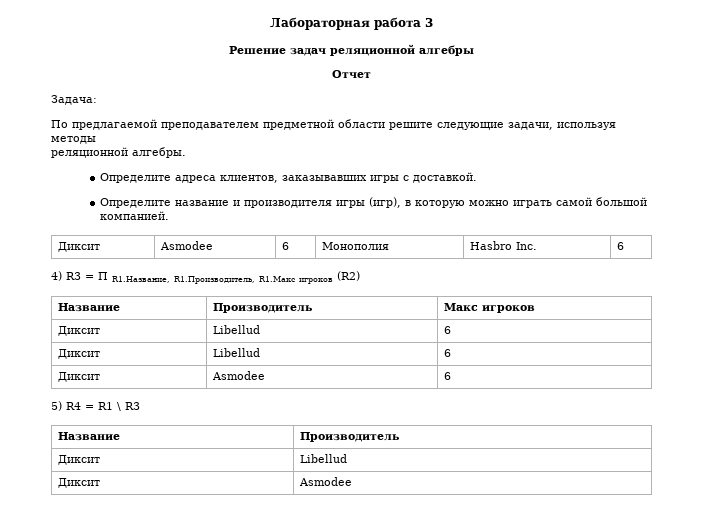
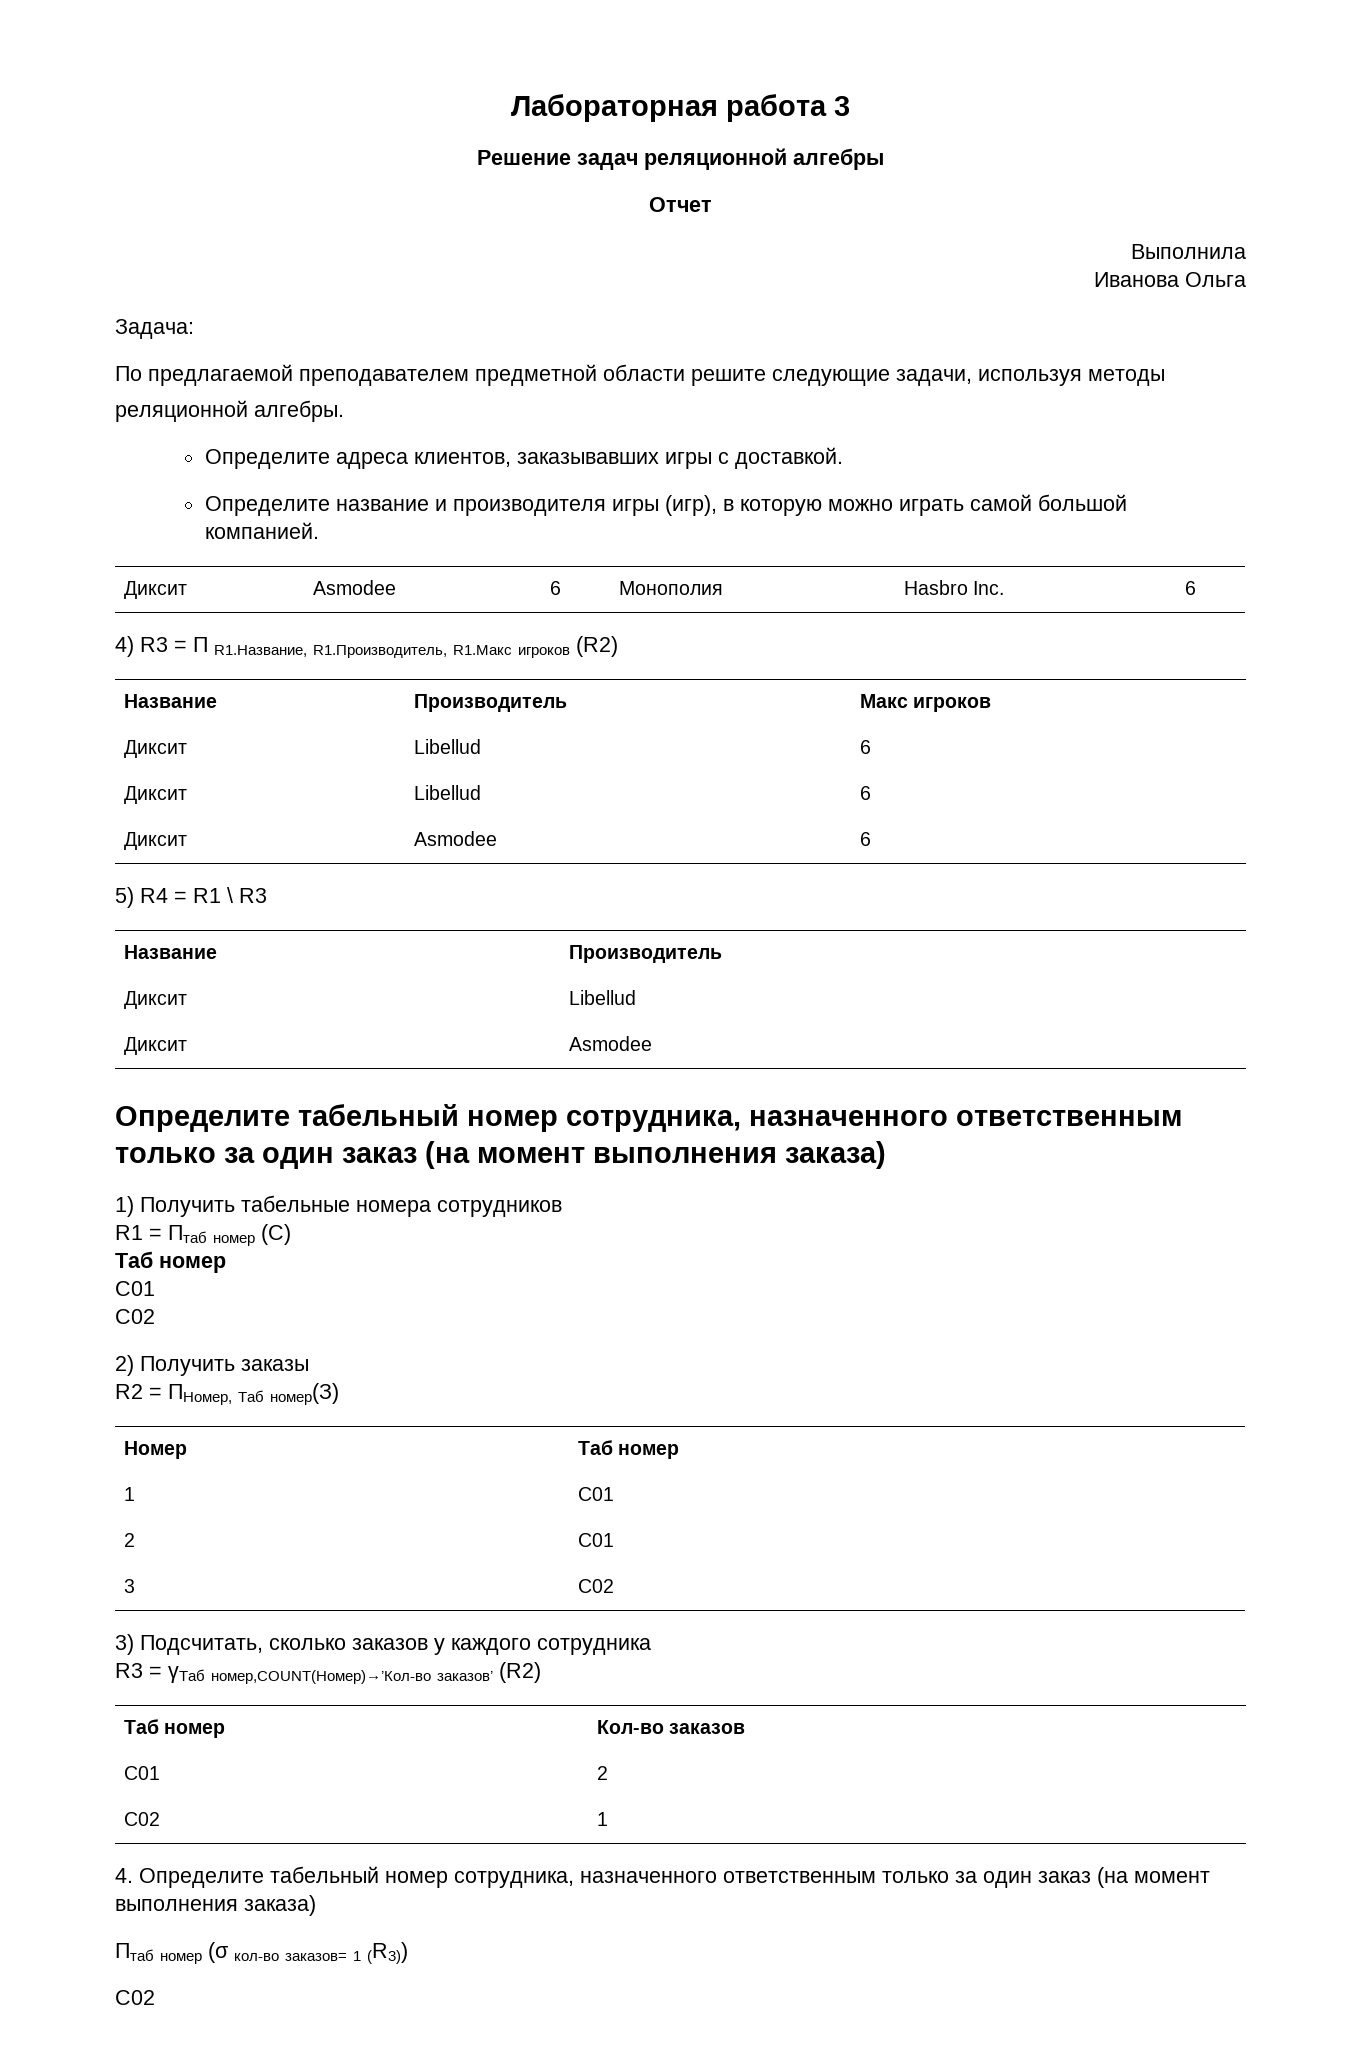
(371, 74) none -> [1131,244,1246,259] [1094,272,1246,287] // Выполнила // Иванова Ольга
(353, 481) none -> [115,1104,1182,1132] [115,1141,886,1169] [115,1195,562,1217] [115,1224,291,1246] [115,1251,226,1273] [115,1281,155,1296] [115,1309,155,1324] [115,1355,309,1376] [115,1383,339,1405] [123,1441,187,1459] [577,1440,680,1459] [123,1487,135,1501] [577,1487,614,1501] [123,1533,135,1547] [577,1533,614,1547] [123,1579,135,1593] [577,1579,614,1593] [115,1634,651,1655] [115,1662,541,1684] [123,1719,226,1738] [596,1720,746,1734] [123,1766,160,1780] [596,1766,608,1780] [123,1812,160,1826] [596,1812,608,1826] [115,1866,1210,1888] [115,1895,316,1916] [115,1942,408,1964] [115,1990,155,2005] // Определите табельный номер сотрудника, назначенного ответственным только за один заказ (на момент выполнения заказа) // 1) Получить табельные номера сотрудников // R1 = Птаб номер (С) // Таб номер // С01 // С02 // 2) Получить заказы // R2 = ПНомер, Таб номер(З) // Номер | Таб номер // 1 | С01 // 2 | С01 // 3 | С02 // 3) Подсчитать, сколько заказов у каждого сотрудника // R3 = γТаб номер,COUNT(Номер)→’Кол-во заказов’ (R2) // Таб номер | Кол-во заказов // С01 | 2 // С02 | 1 // 4. Определите табельный номер сотрудника, назначенного ответственным только за один заказ (на момент выполнения заказа) // Птаб номер (σ кол-во заказов= 1 (R3)) // С02

